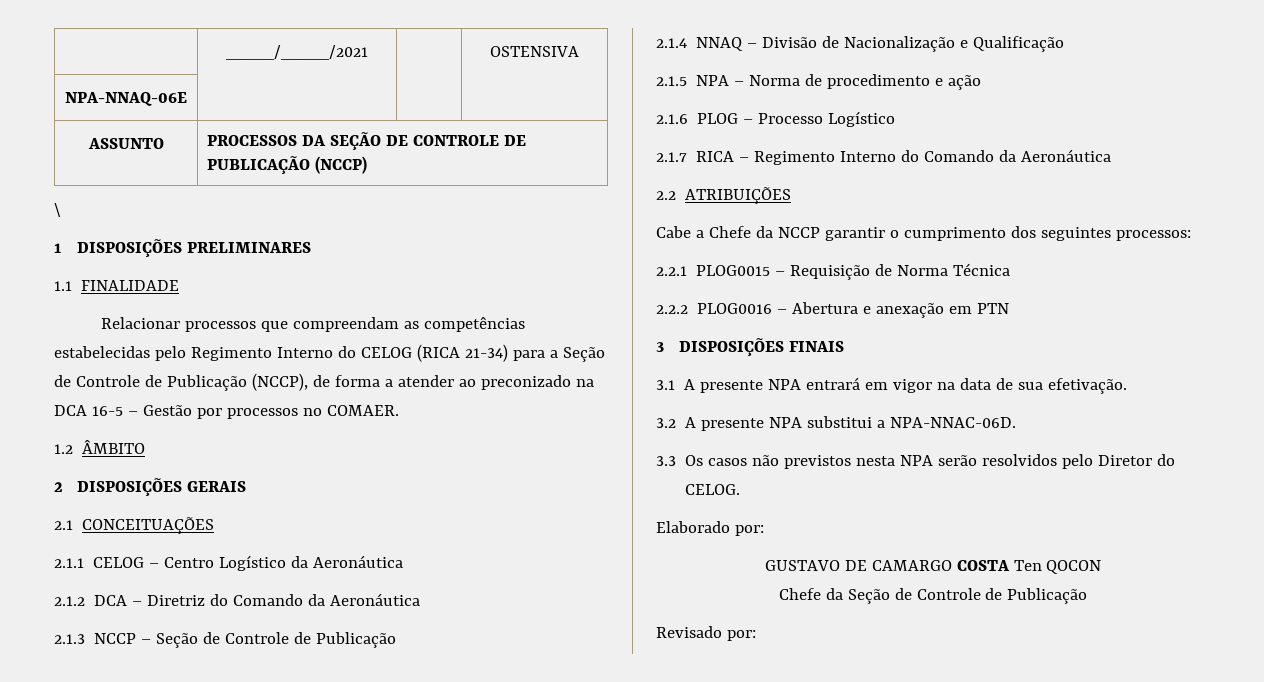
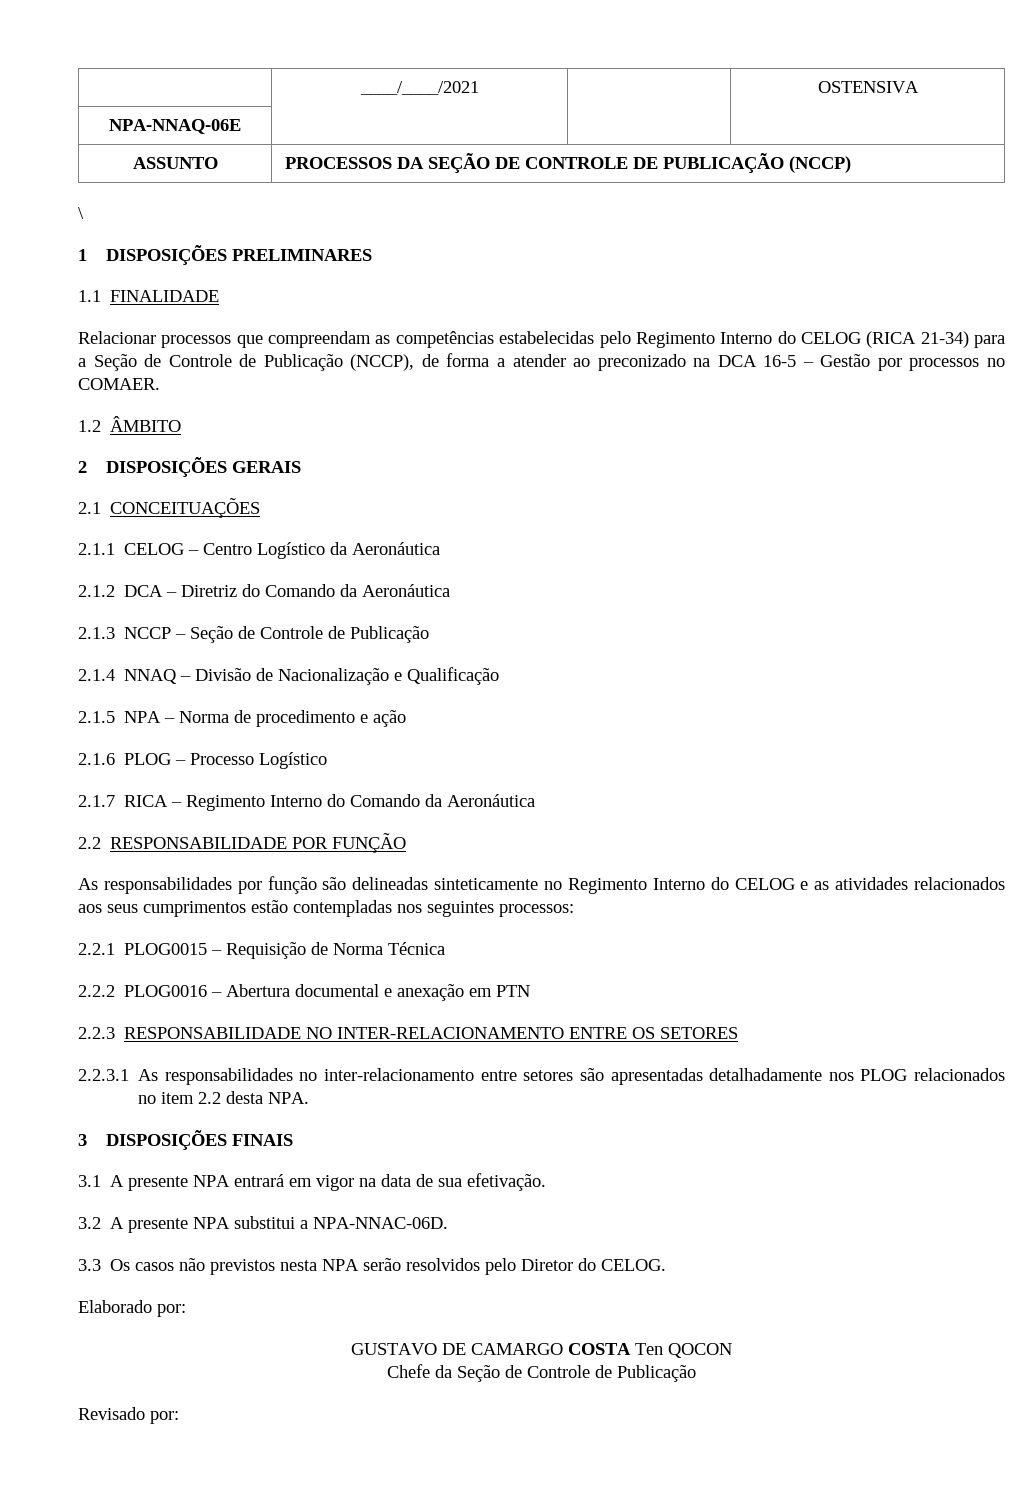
[685,187,792,204] [656,226,1036,241] ATRIBUIÇÕES // Cabe a Chefe da NCCP garantir o cumprimento dos -> [110,833,407,853] [78,876,1006,894] [78,900,422,917] RESPONSABILIDADE POR FUNÇÃO // As responsabilidades por função são delineadas sinteticamente no Regimento Interno do CELOG e as atividades relacionados aos seus cumprimentos estão contempladas nos
(859, 308) none -> [295,984,380,997] documental
(1010, 308) none -> [78,1027,739,1039] [78,1068,1006,1085] [138,1091,310,1104] // 2.2.3 RESPONSABILIDADE NO INTER-RELACIONAMENTO ENTRE OS SETORES // 2.2.3.1 As responsabilidades no inter-relacionamento entre setores são apresentadas detalhadamente nos PLOG relacionados no item 2.2 desta NPA.

